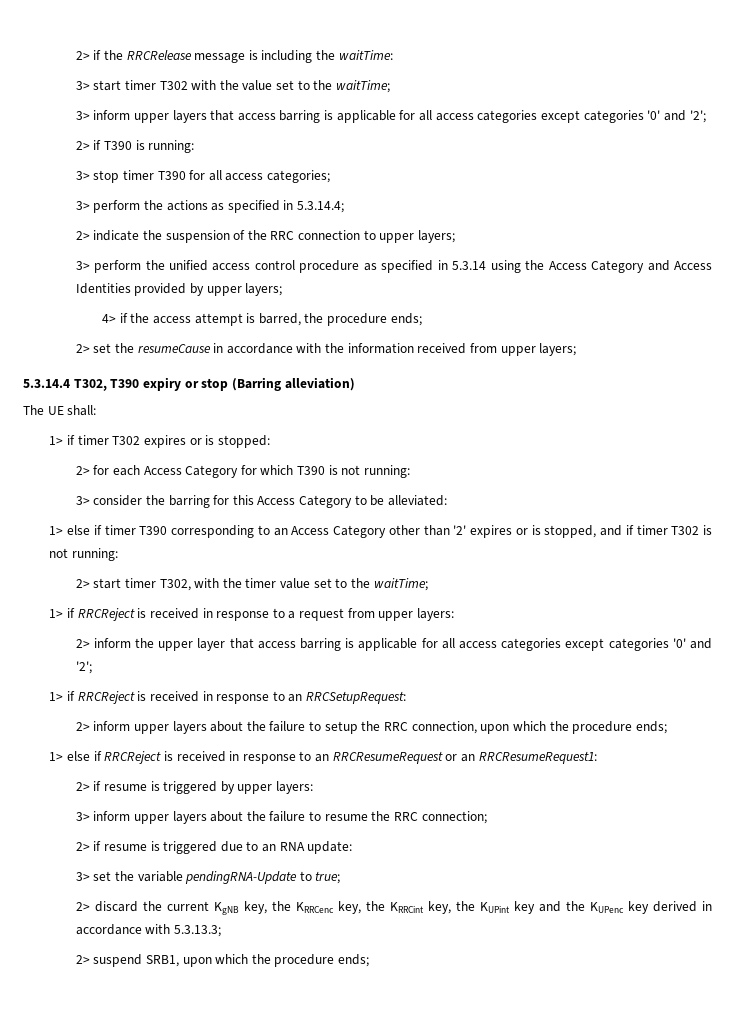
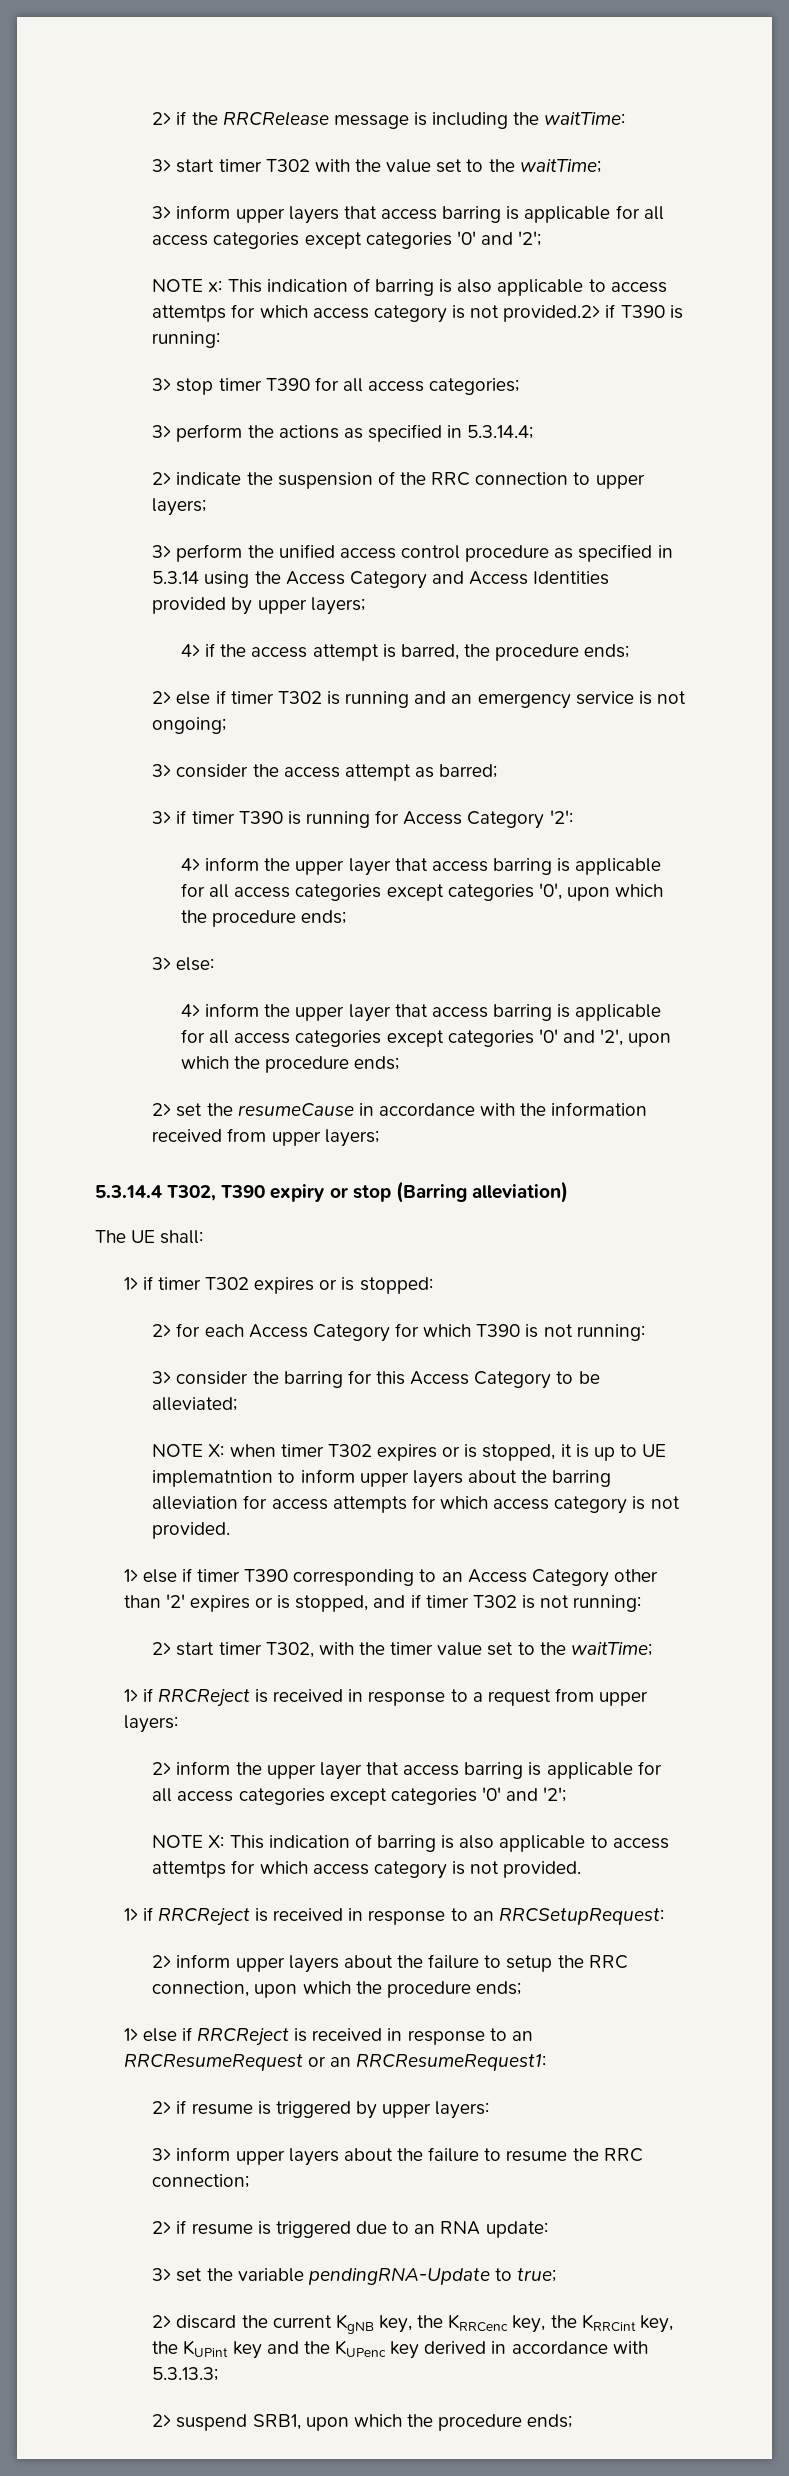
[75,141,90,150] 2> -> [152,278,667,296] [152,304,601,323] NOTE x: This indication of barring is also applicable to access attemtps for which access category is not provided.2>
(422, 319) none -> [152,690,686,709] [152,717,227,734] [152,764,498,781] [152,810,573,829] [181,857,662,876] [181,883,664,901] [181,910,347,927] [152,957,215,971] [181,1003,662,1022] [181,1029,672,1047] [181,1056,400,1073] // 2> else if timer T302 is running and an emergency service is not ongoing; // 3> consider the access attempt as barred; // 3> if timer T390 is running for Access Category '2': // 4> inform the upper layer that access barring is applicable for all access categories except categories '0', upon which the procedure ends; // 3> else: // 4> inform the upper layer that access barring is applicable for all access categories except categories '0' and '2', upon which the procedure ends;
[388,495,448,506] alleviated: -> [152,1397,238,1411] [152,1444,667,1461] [152,1469,612,1488] [152,1495,680,1514] [152,1522,231,1539] alleviated; // NOTE X: when timer T302 expires or is stopped, it is up to UE implematntion to inform upper layers about the barring alleviation for access attempts for which access category is not provided.
(92, 667) none -> [152,1834,669,1852] [152,1860,582,1879] // NOTE X: This indication of barring is also applicable to access attemtps for which access category is not provided.

